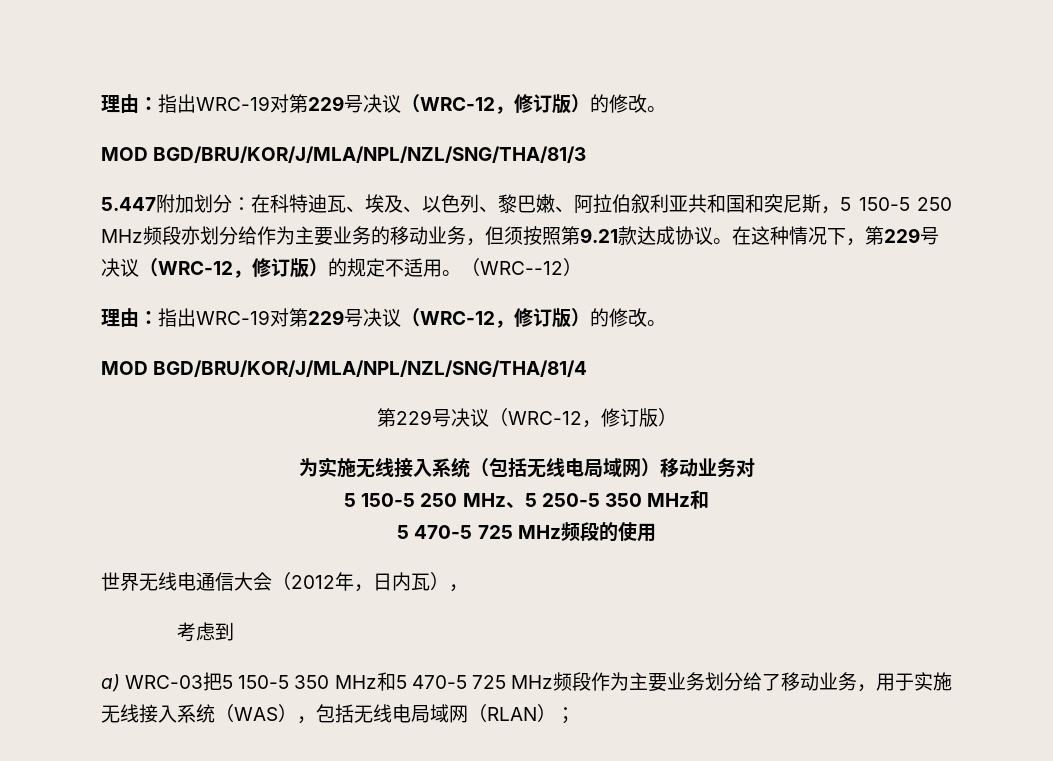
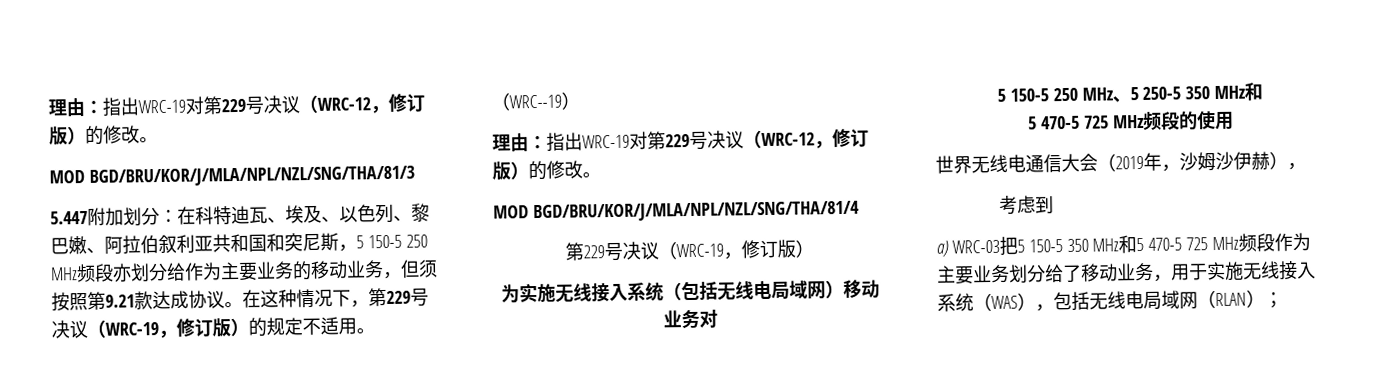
[158,261,233,275] WRC-12 -> [105,322,159,336] WRC-19
[480,261,563,275] WRC--12 -> [509,94,562,109] WRC--19
[507,411,582,425] WRC-12 -> [675,243,724,258] WRC-19
[291,572,430,592] 2012年，日内瓦 -> [1115,151,1270,172] 2019年，沙姆沙伊赫

